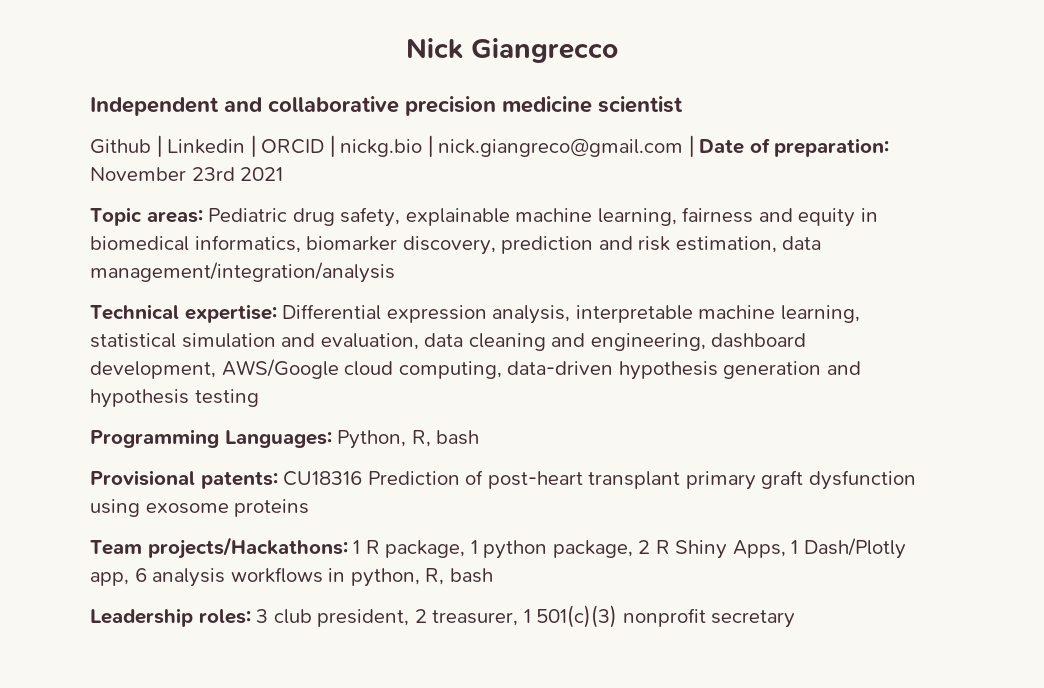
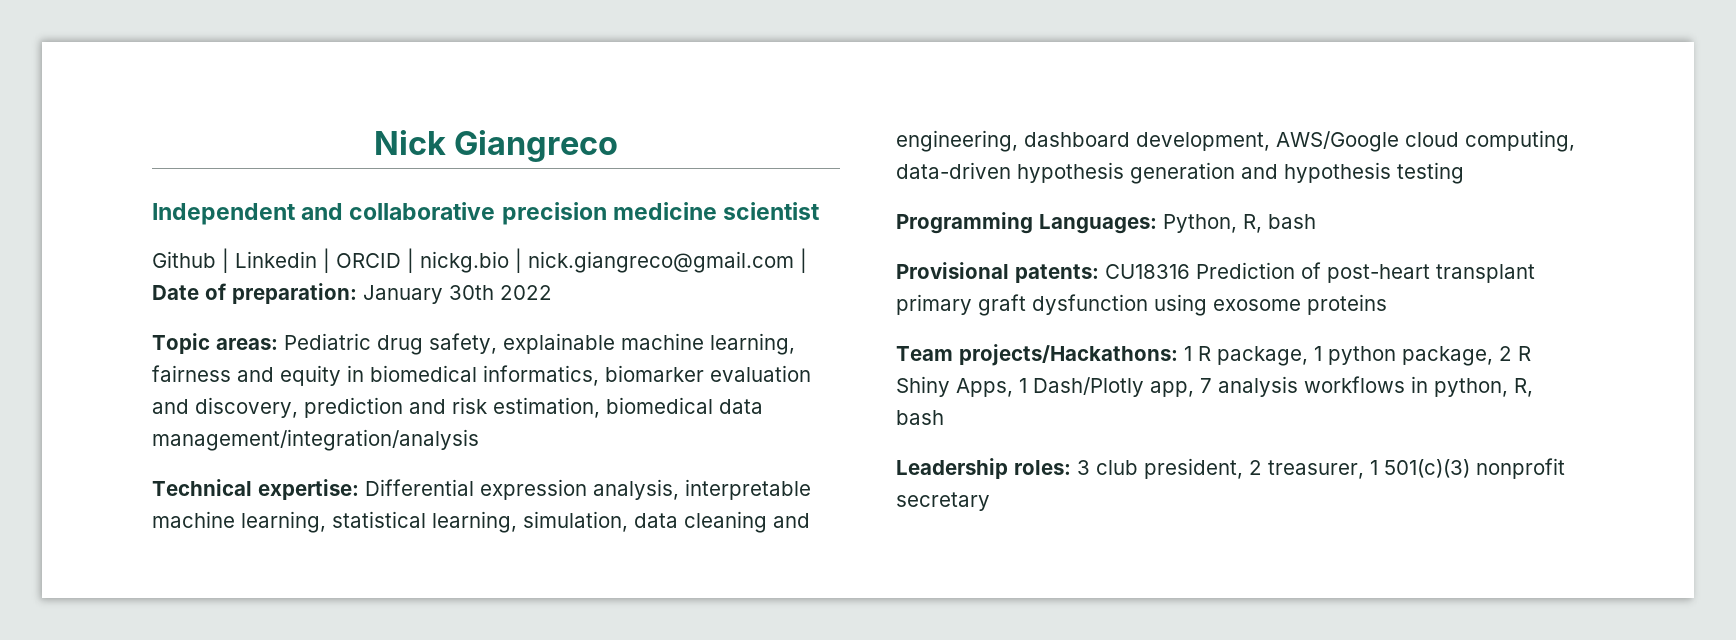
[471,38,618,63] Giangrecco -> [454,130,619,162] Giangreco
[90,167,284,181] November 23rd 2021 -> [363,285,552,304] January 30th 2022
(398, 243) none -> [710,365,811,382] [152,399,189,414] evaluation and
(777, 244) none -> [606,397,713,414] biomedical
[181,333,419,350] simulation and evaluation, -> [432,511,628,533] learning, simulation,
[134,568,147,582] 6 -> [1200,378,1212,393] 7

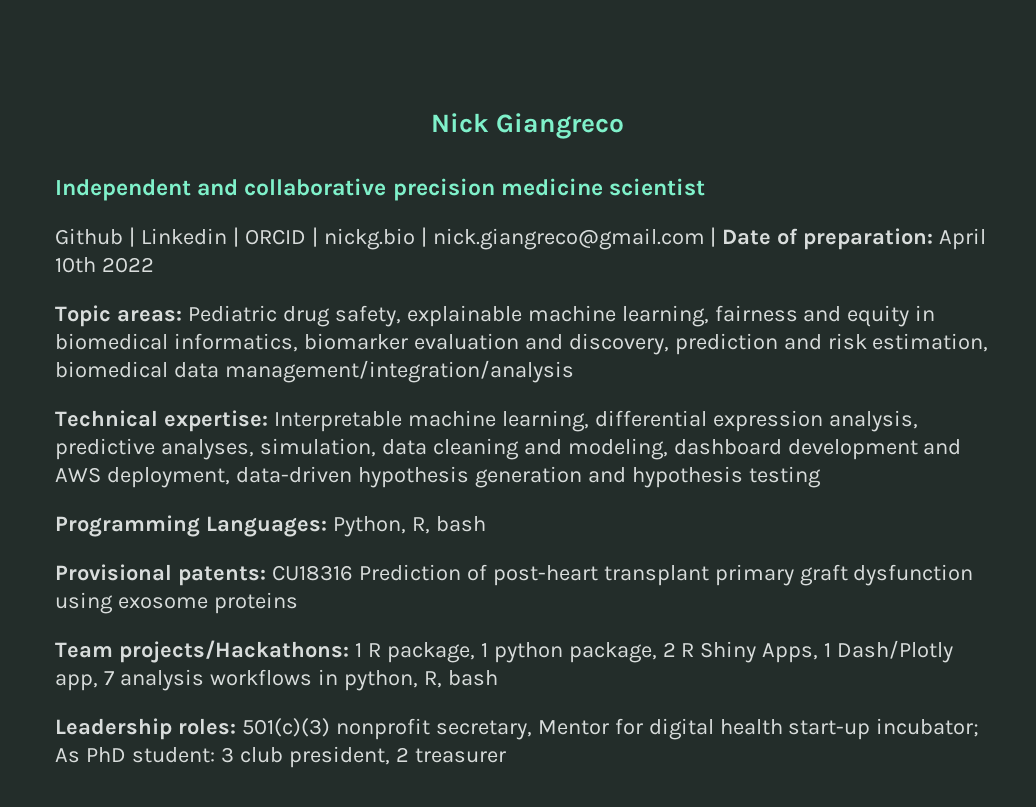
[363,285,494,304] January 30th -> [939,228,987,250] [55,257,96,273] April 10th
[365,479,811,500] [152,511,810,533] [896,130,1575,152] Differential expression analysis, interpretable machine learning, statistical learning, simulation, data cleaning and engineering, dashboard development, AWS/Google cloud computing, -> [273,410,918,432] [55,438,962,460] [55,467,230,488] Interpretable machine learning, differential expression analysis, predictive analyses, simulation, data cleaning and modeling, dashboard development and AWS deployment,
[1077,458,1565,479] [896,492,990,511] 3 club president, 2 treasurer, 1 501(c)(3) nonprofit secretary -> [241,718,980,740] [55,746,506,768] 501(c)(3) nonprofit secretary, Mentor for digital health start-up incubator; As PhD student: 3 club president, 2 treasurer

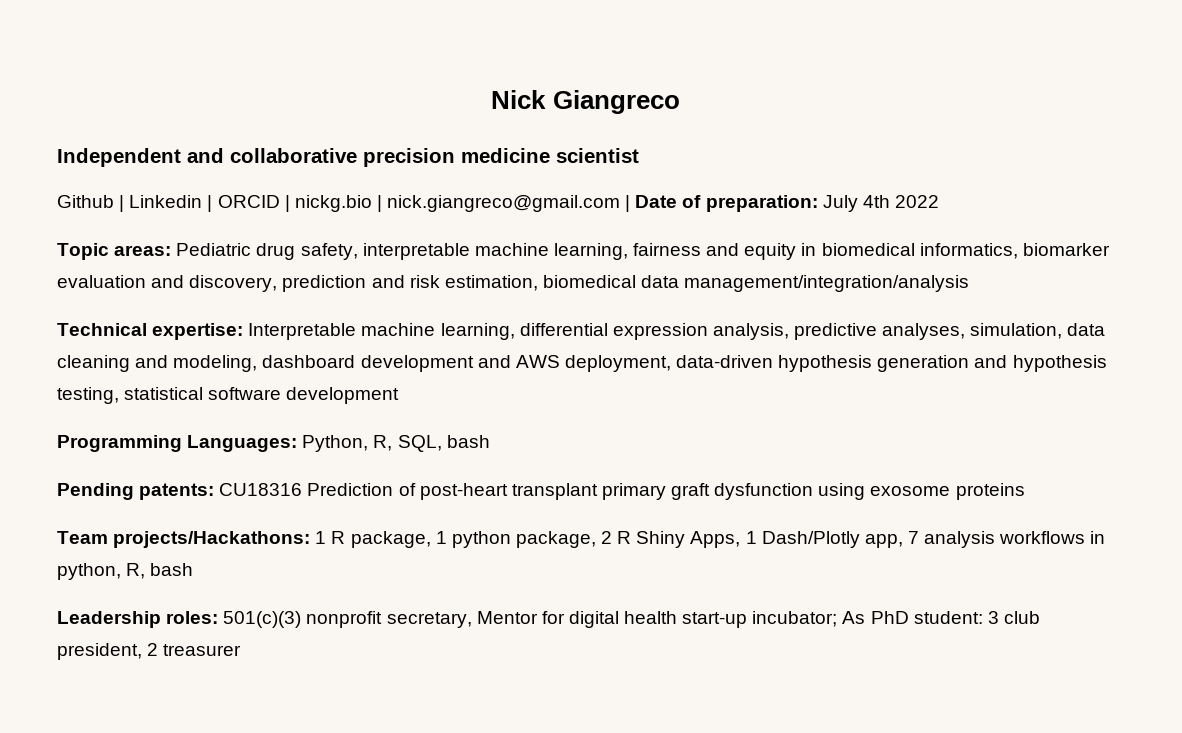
[939,228,987,250] [55,257,96,273] April 10th -> [822,195,890,212] July 4th
[406,305,522,327] explainable -> [362,243,470,260] interpretable
[748,466,821,488] testing -> [57,387,400,404] testing, statistical software development
[435,516,486,532] [55,564,172,581] bash // Provisional -> [397,435,490,452] [57,483,134,500] SQL, bash // Pending

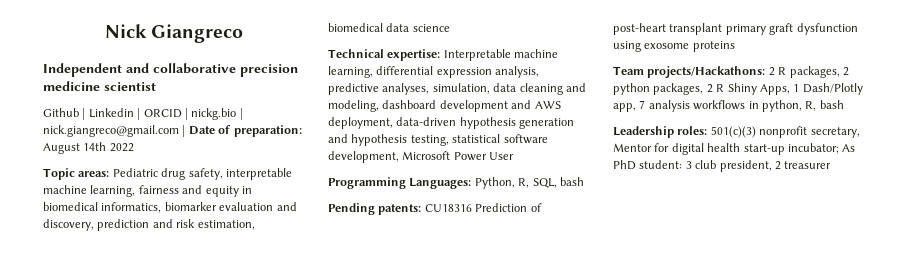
[822,195,890,212] July 4th -> [43,142,107,154] August 14th
[684,275,970,292] management/integration/analysis -> [412,24,450,32] science
[286,387,400,404] development -> [328,151,515,163] development, Microsoft Power User
[315,531,596,548] 1 R package, 1 python package, -> [768,66,849,78] [613,83,704,95] 2 R packages, 2 python packages,

